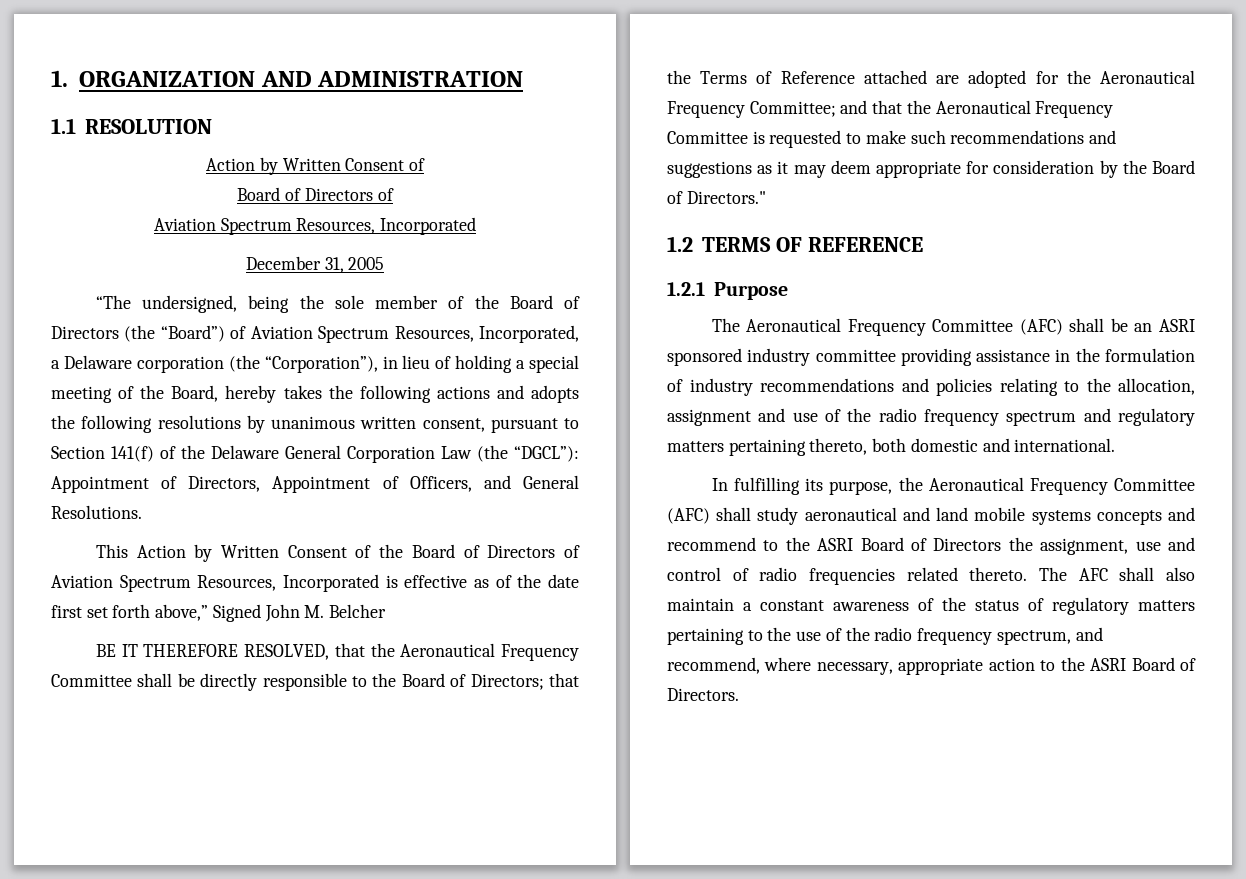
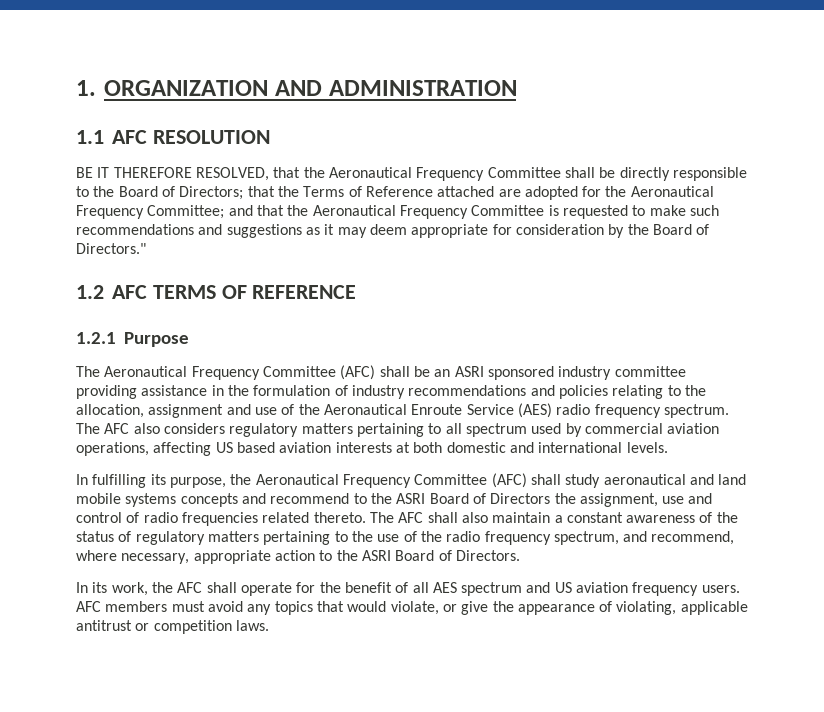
(76, 126) none -> [112,130,147,144] AFC
[206,157,425,175] [237,187,394,201] [153,217,477,235] [245,256,385,273] [95,295,581,313] [51,325,580,343] [51,355,579,373] [51,385,580,403] [51,415,579,433] [51,445,579,463] [51,475,580,493] [51,505,142,519] [95,544,581,562] [51,574,580,592] [51,604,387,622] // Action by Written Consent of // Board of Directors of // Aviation Spectrum Resources, Incorporated // December 31, 2005 // “The undersigned, being the sole member of the Board of Directors (the “Board”) of Aviation Spectrum Resources, Incorporated, a Delaware corporation (the “Corporation”), in lieu of holding a special meeting of the Board, hereby takes the following actions and adopts the following resolutions by unanimous written consent, pursuant to Section 141(f) of the Delaware General Corporation Law (the “DGCL”): Appointment of Directors, Appointment of Officers, and General Resolutions. // This Action by Written Consent of the Board of Directors of Aviation Spectrum Resources, Incorporated is effective as of the date first set forth above,” Signed John M. Belcher -> (270, 137) none
(693, 244) none -> [112,285,147,299] AFC
[878,408,1195,426] [667,438,868,456] radio frequency spectrum and regulatory matters pertaining thereto, -> [323,403,729,418] [76,423,720,437] [76,442,410,456] Aeronautical Enroute Service (AES) radio frequency spectrum. The AFC also considers regulatory matters pertaining to all spectrum used by commercial aviation operations, affecting US based aviation interests at
[1014,438,1116,452] international. -> [538,442,668,453] international levels.
(739, 694) none -> [76,582,740,596] [76,601,748,615] [76,620,269,634] // In its work, the AFC shall operate for the benefit of all AES spectrum and US aviation frequency users. AFC members must avoid any topics that would violate, or give the appearance of violating, applicable antitrust or competition laws.

